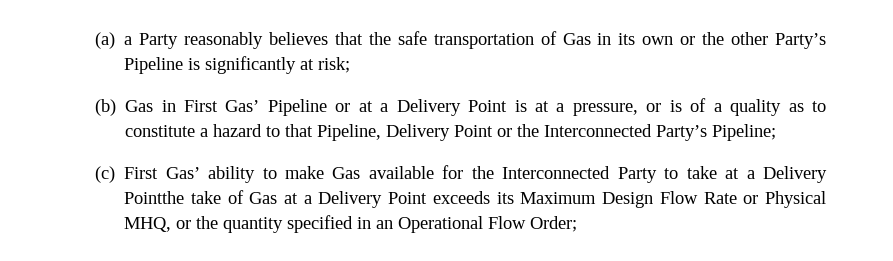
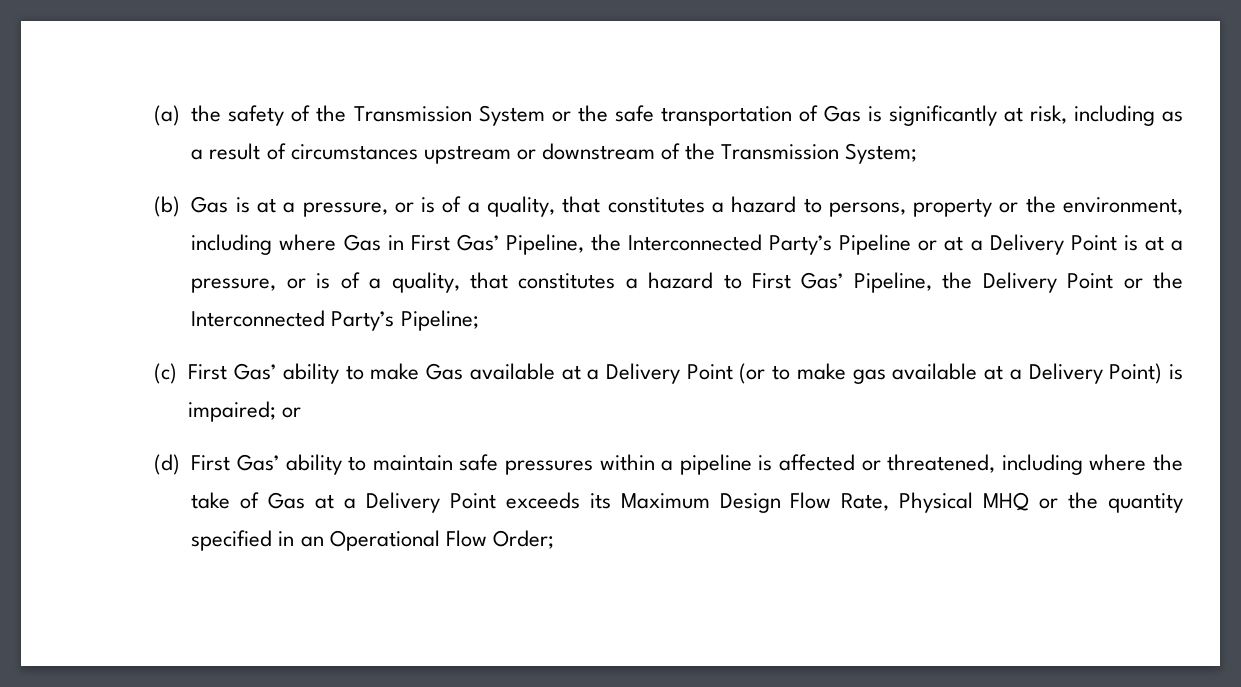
[124,32,363,49] a Party reasonably believes that -> [191,105,571,126] the safety of the Transmission System or
[597,32,827,49] [124,56,351,74] [94,99,260,116] in its own or the other Party’s Pipeline is significantly at risk; // (b) Gas in First Gas’ -> [867,105,1183,126] [191,143,918,164] [154,196,1183,217] [191,234,833,255] is significantly at risk, including as a result of circumstances upstream or downstream of the Transmission System; // (b) Gas is at a pressure, or is of a quality, that constitutes a hazard to persons, property or the environment, including where Gas in First Gas’ Pipeline, the Interconnected Party’s
[730,99,827,116] [125,124,382,141] quality as to constitute a hazard to that Pipeline, -> [391,272,973,293] quality, that constitutes a hazard to First Gas’ Pipeline, the
[442,165,827,183] [124,191,185,204] for the Interconnected Party to take at a Delivery Pointthe -> [561,363,1184,384] [188,401,302,422] [154,454,1183,475] at a Delivery Point (or to make gas available at a Delivery Point) is impaired; or // (d) First Gas’ ability to maintain safe pressures within a pipeline is affected or threatened, including where the
[703,191,827,208] [124,217,172,232] Rate or Physical MHQ, -> [841,492,1030,513] Rate, Physical MHQ

